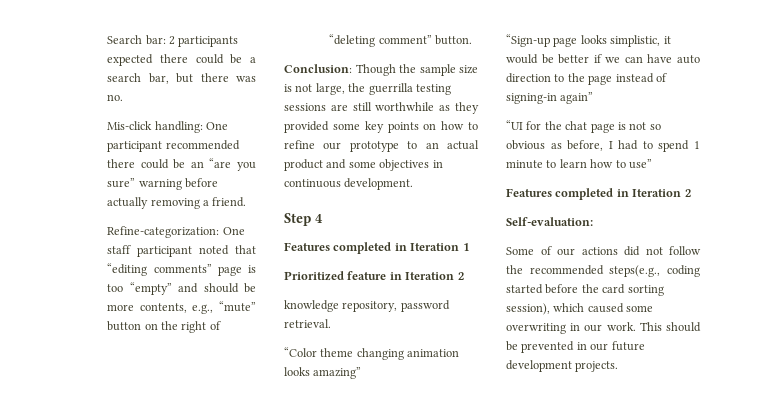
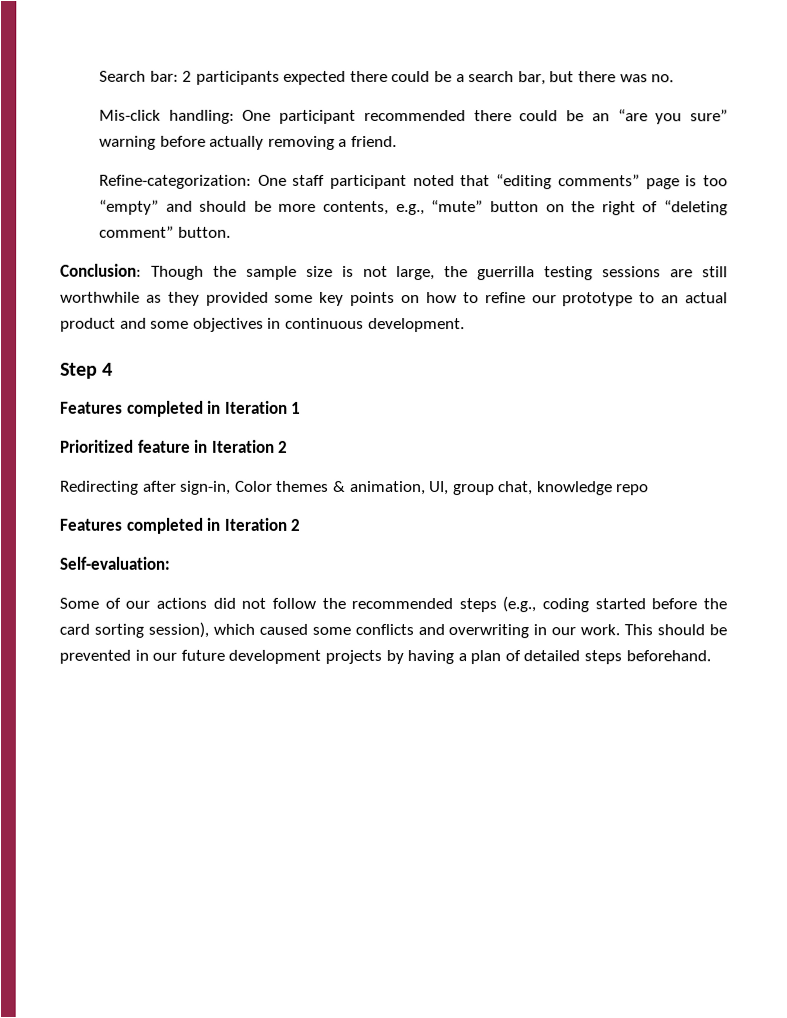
[284,300,450,312] [284,319,331,328] [284,347,460,360] [284,367,362,379] [506,34,671,47] [506,54,700,64] [506,73,667,85] [506,92,594,104] [506,120,661,133] [506,140,700,152] [506,159,652,169] knowledge repository, password retrieval. // “Color theme changing animation looks amazing” // “Sign-up page looks simplistic, it would be better if we can have auto direction to the page instead of signing-in again” // “UI for the chat page is not so obvious as before, I had to spend 1 minute to learn how to use” -> [60,480,650,496] Redirecting after sign-in, Color themes & animation, UI, group chat, knowledge repo
[609,265,661,277] steps(e.g., -> [458,596,537,613] steps (e.g.,
(654, 308) none -> [354,623,445,636] conflicts and
[575,361,619,372] projects. -> [324,649,711,665] projects by having a plan of detailed steps beforehand.

